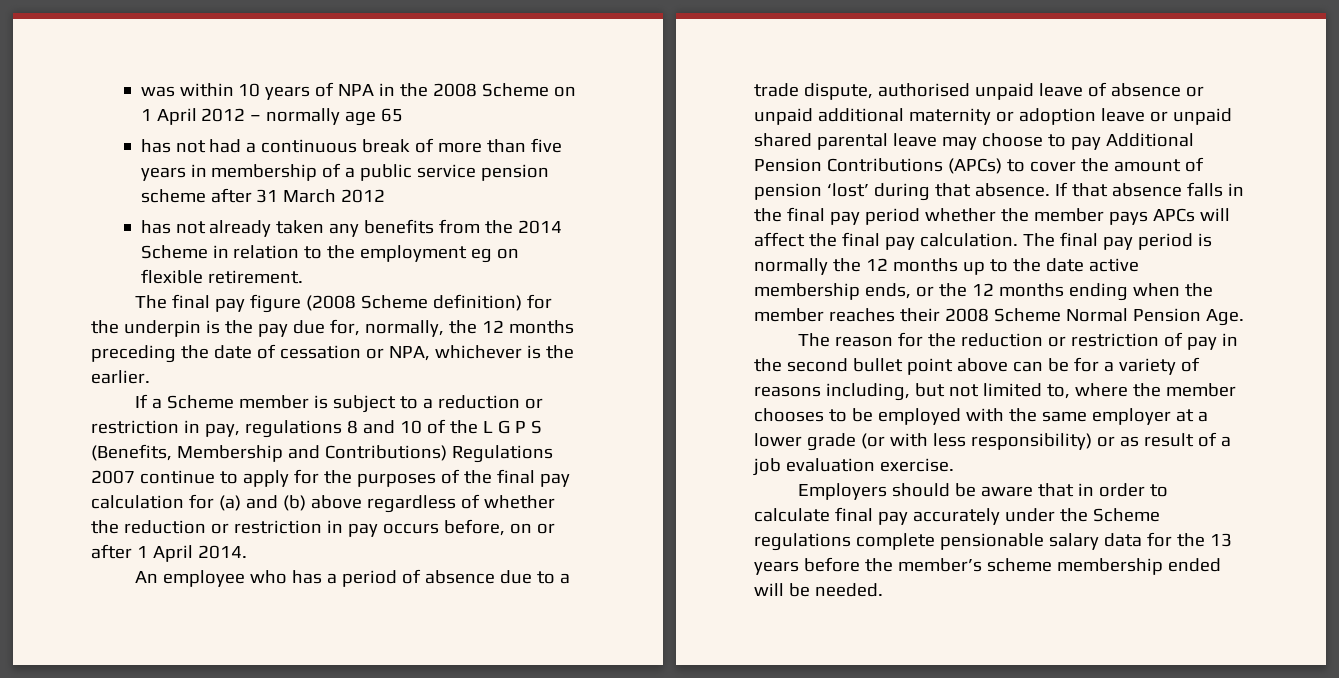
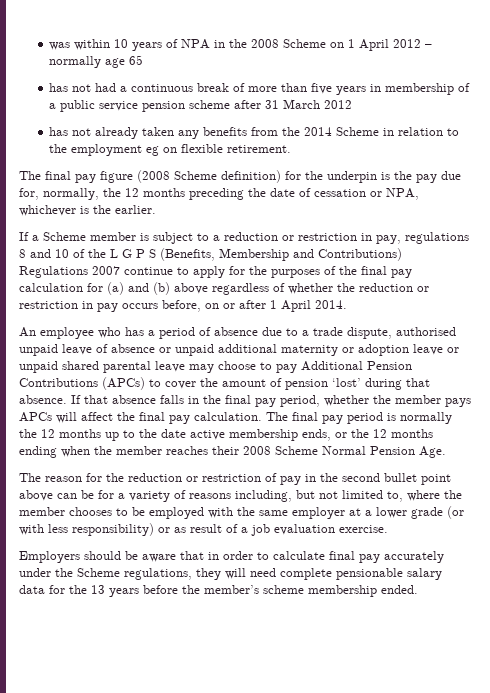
[864,208,920,225] period -> [280,395,320,407] period,
[754,533,851,551] regulations -> [124,568,276,580] regulations, they will need
[1167,558,1221,572] [754,583,883,597] ended will be needed. -> [381,585,418,594] ended.

